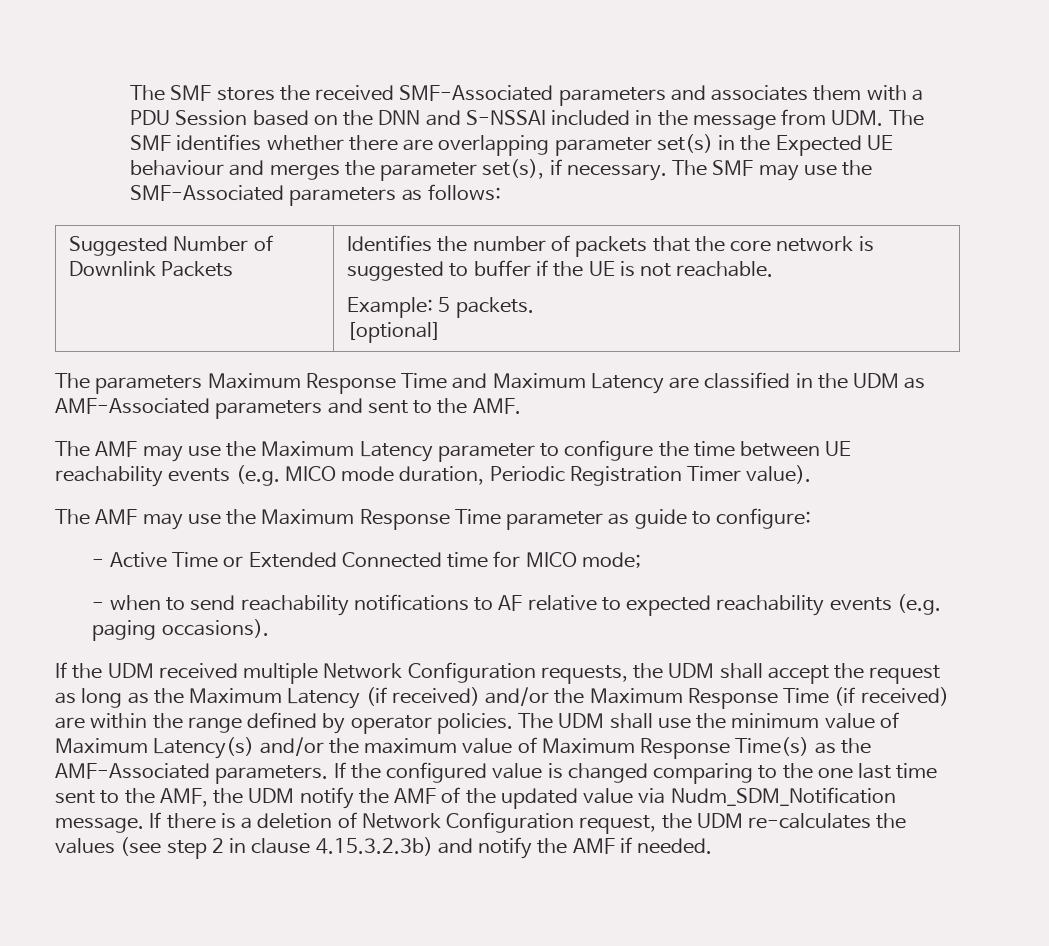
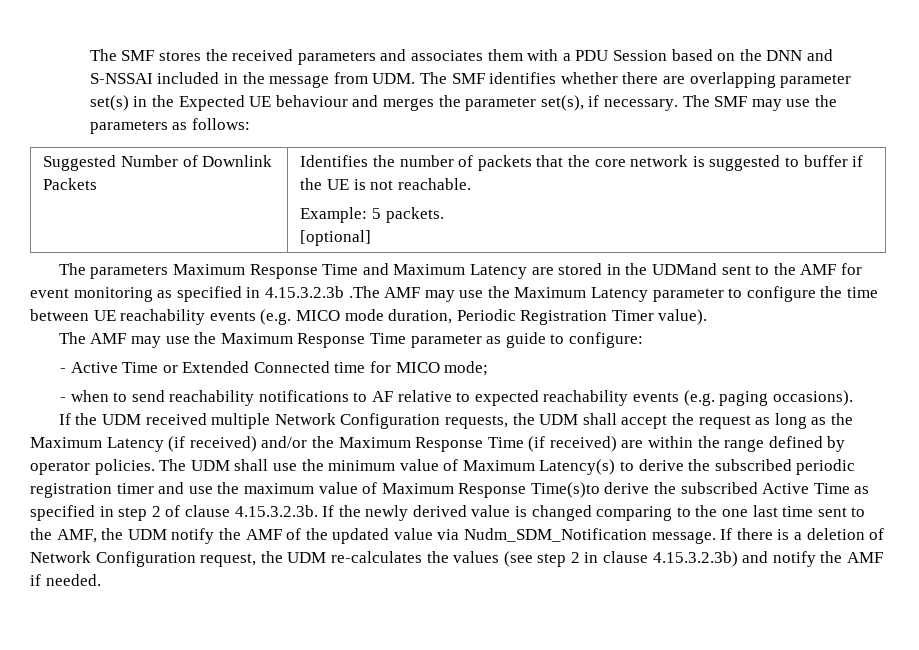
[399,85,554,101] SMF-Associated -> (294, 55) none
[129,185,284,201] SMF-Associated -> (837, 101) none
[704,372,926,389] [55,398,521,419] [55,441,90,457] classified in the UDM as AMF-Associated parameters and sent to the AMF. // The -> [558,263,862,275] [30,286,380,302] stored in the UDMand sent to the AMF for event monitoring as specified in 4.15.3.2.3b .The
[259,737,324,756] and/or -> [620,459,856,475] [30,482,213,498] to derive the subscribed periodic registration timer and use
[735,737,871,756] [55,762,488,784] Time(s) as the AMF-Associated parameters. If the configured -> [530,482,870,498] [30,505,467,521] Time(s)to derive the subscribed Active Time as specified in step 2 of clause 4.15.3.2.3b. If the newly derived

